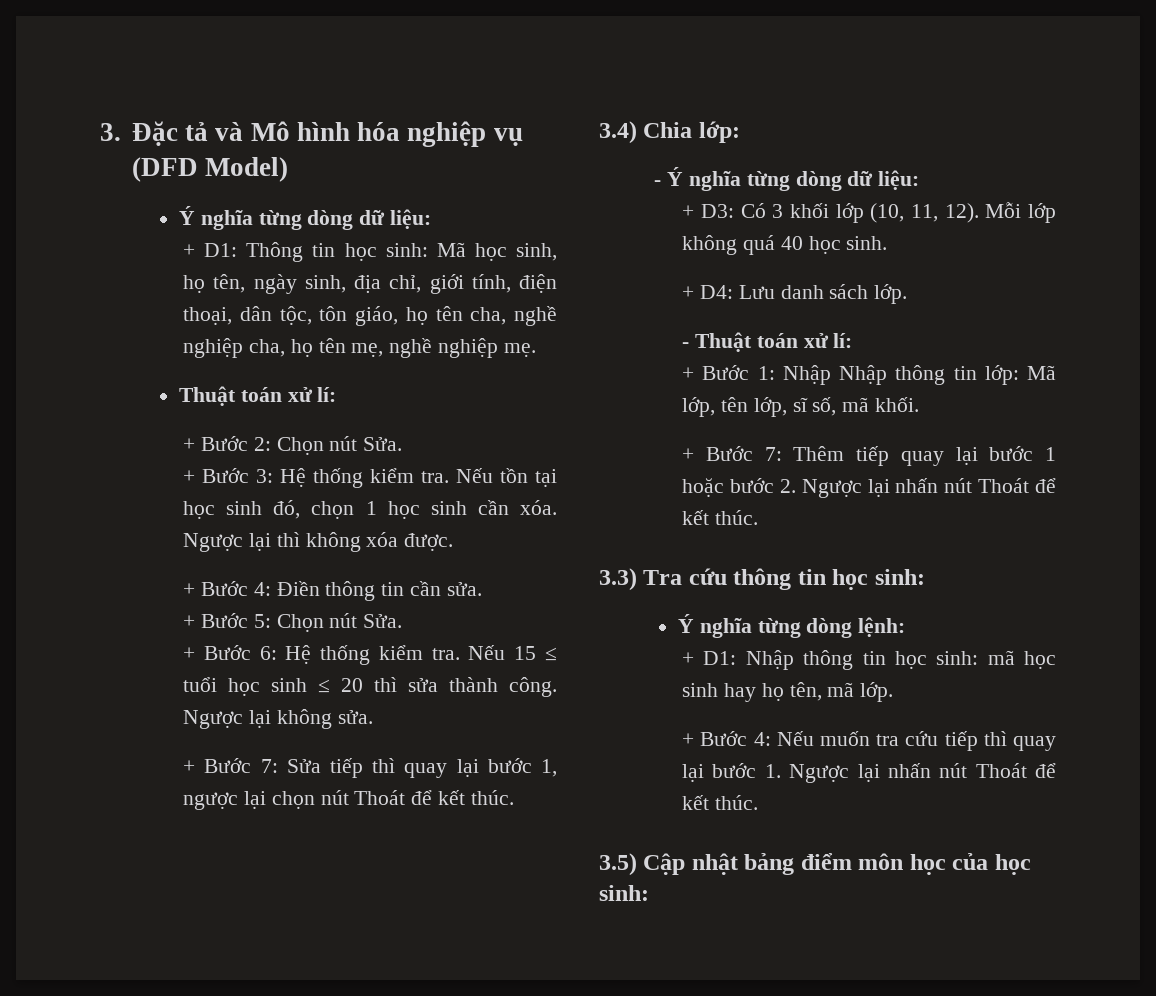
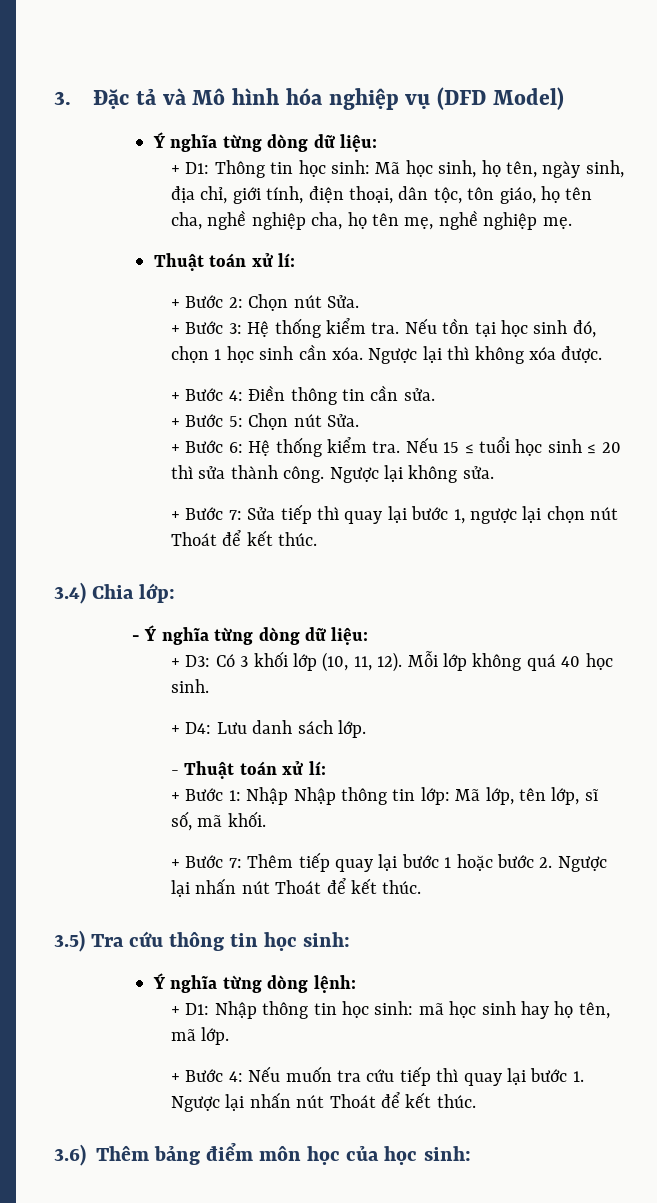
[599,568,637,591] 3.3) -> [54,930,85,952] 3.5)
[599,853,738,876] 3.5) Cập nhật -> [54,1144,149,1166] 3.6) Thêm

